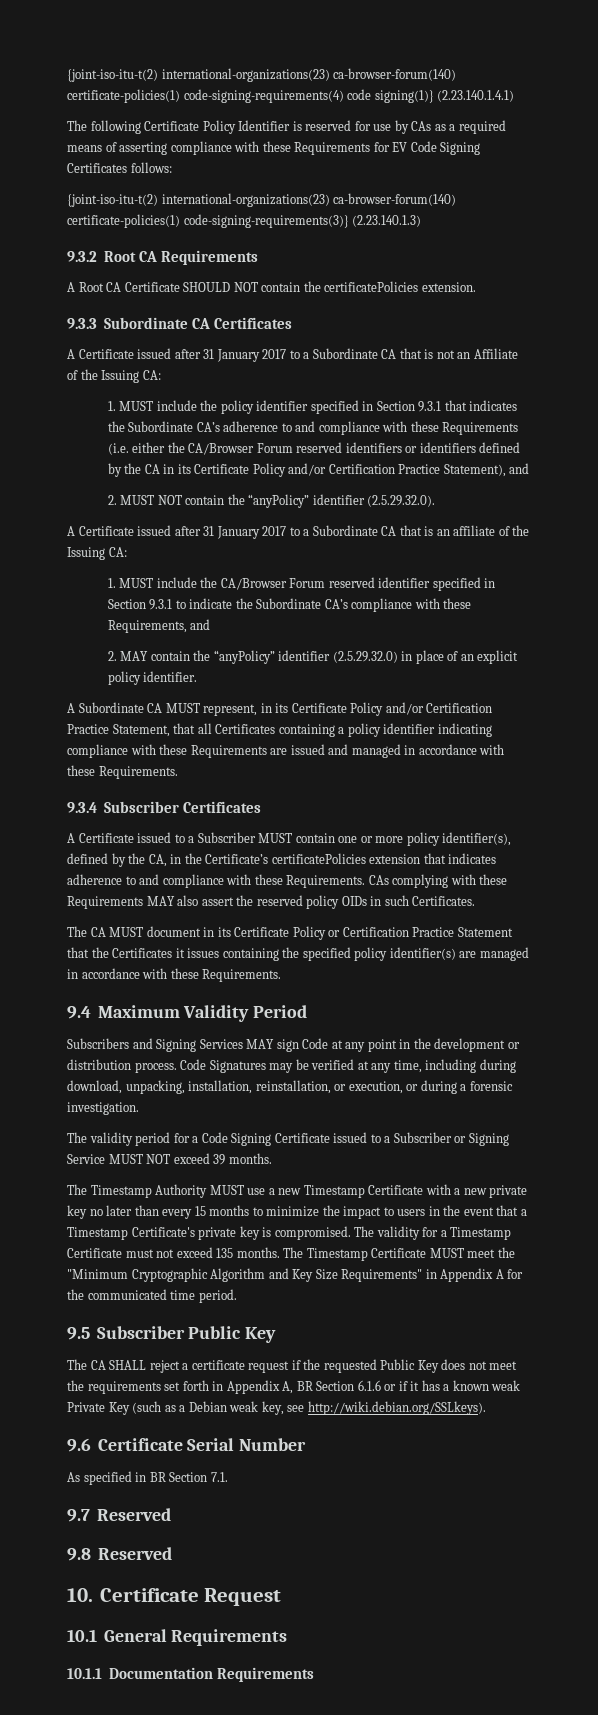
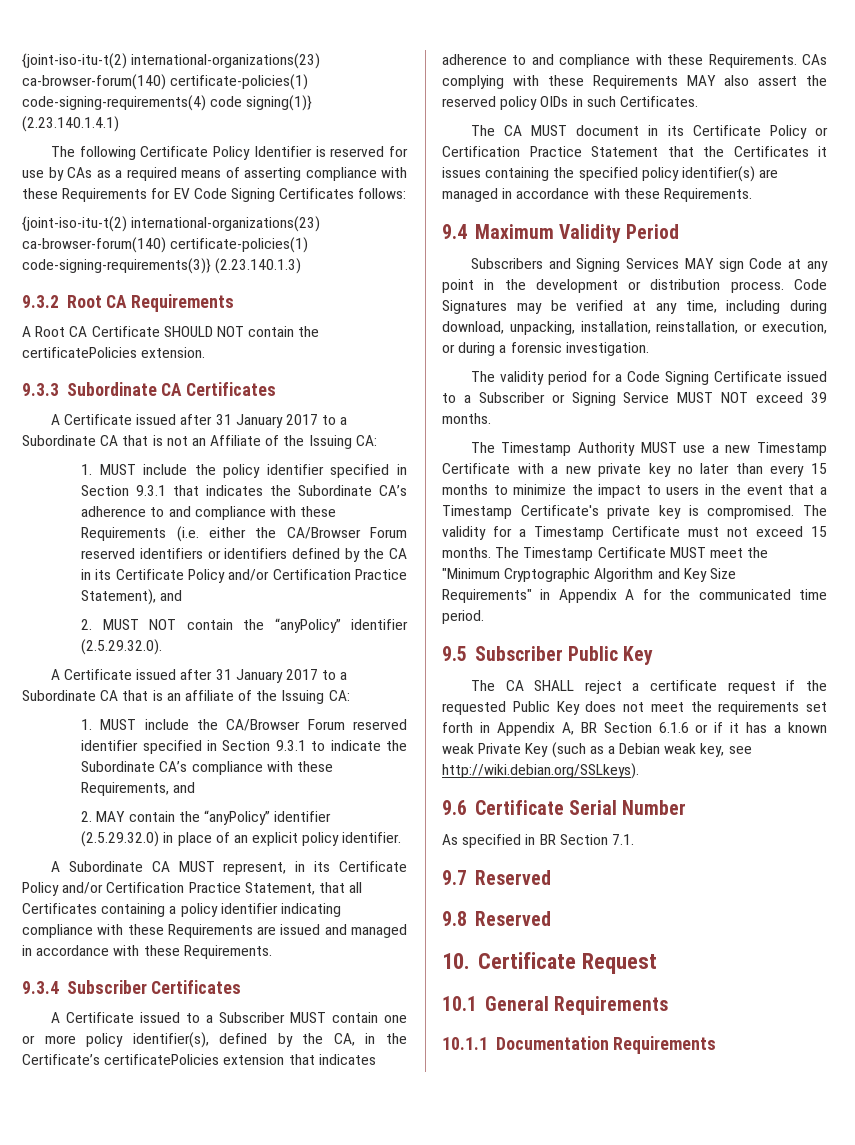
[216,1248,234,1258] 135 -> [811,526,827,537] 15

